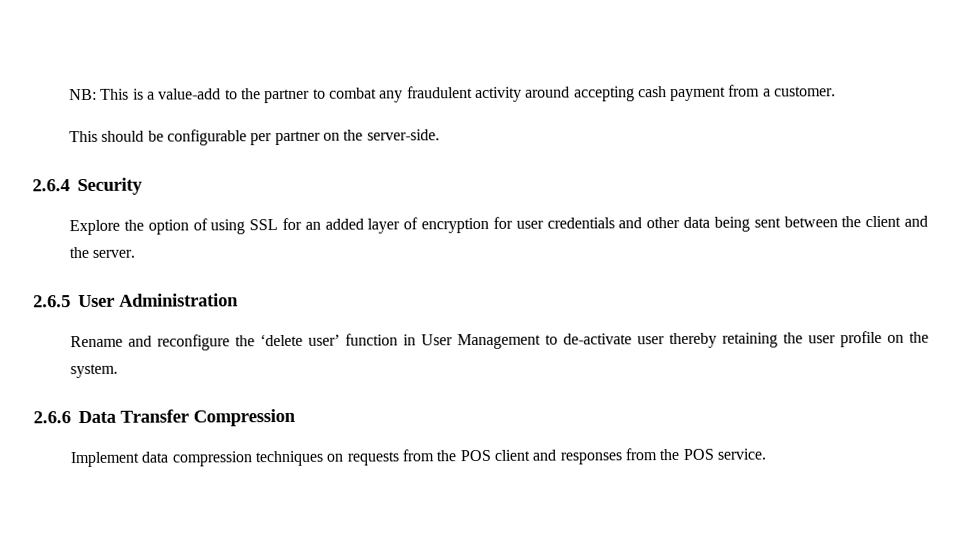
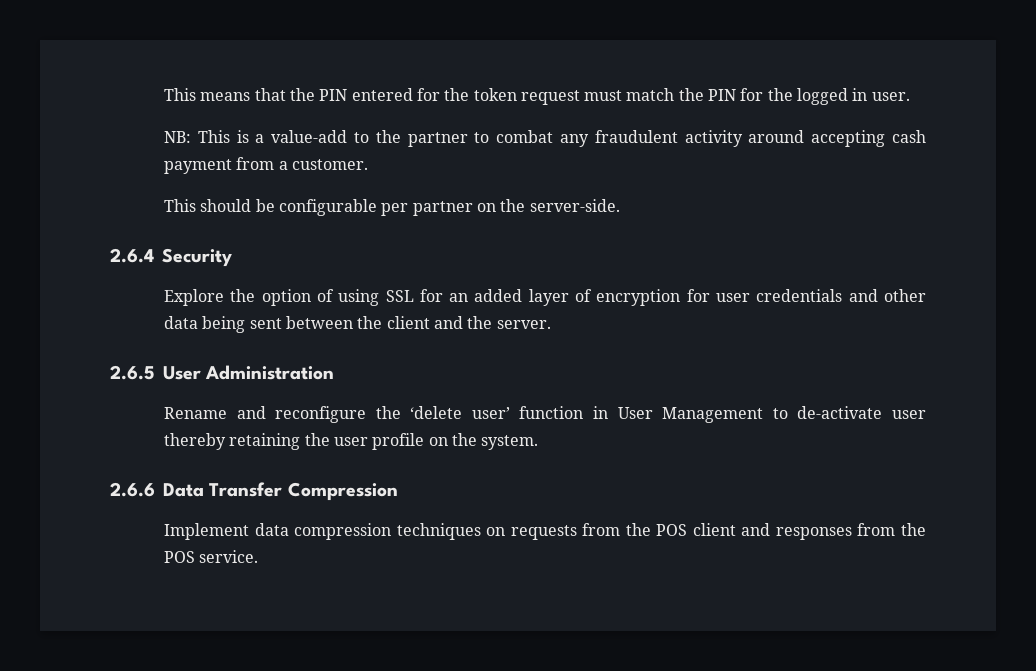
(69, 94) none -> [163,88,910,105] This means that the PIN entered for the token request must match the PIN for the logged in user. //

